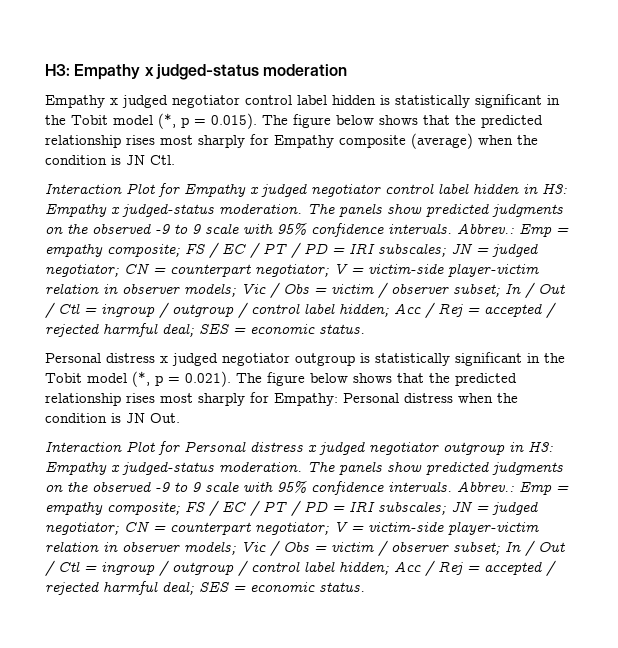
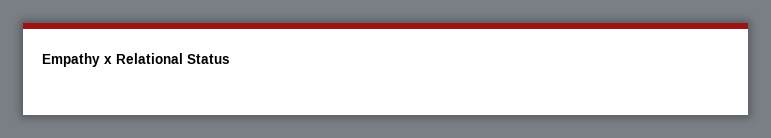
[45,64,348,80] [45,94,560,108] [45,113,543,129] [45,133,538,149] [45,155,175,165] [45,183,567,197] [45,203,563,217] [45,223,569,237] [45,242,538,258] [45,263,539,277] [45,282,565,298] [45,302,556,318] [45,323,365,337] [45,352,565,366] [45,371,517,387] [45,392,518,406] [45,413,180,423] [45,441,553,455] [45,461,563,475] [45,481,569,495] [45,500,538,516] [45,521,539,535] [45,540,565,556] [45,560,556,576] [45,581,365,595] H3: Empathy x judged-status moderation // Empathy x judged negotiator control label hidden is statistically significant in the Tobit model (*, p = 0.015). The figure below shows that the predicted relationship rises most sharply for Empathy composite (average) when the condition is JN Ctl. // Interaction Plot for Empathy x judged negotiator control label hidden in H3: Empathy x judged-status moderation. The panels show predicted judgments on the observed -9 to 9 scale with 95% confidence intervals. Abbrev.: Emp = empathy composite; FS / EC / PT / PD = IRI subscales; JN = judged negotiator; CN = counterpart negotiator; V = victim-side player-victim relation in observer models; Vic / Obs = victim / observer subset; In / Out / Ctl = ingroup / outgroup / control label hidden; Acc / Rej = accepted / rejected harmful deal; SES = economic status. // Personal distress x judged negotiator outgroup is statistically significant in the Tobit model (*, p = 0.021). The figure below shows that the predicted relationship rises most sharply for Empathy: Personal distress when the condition is JN Out. // Interaction Plot for Personal distress x judged negotiator outgroup in H3: Empathy x judged-status moderation. The panels show predicted judgments on the observed -9 to 9 scale with 95% confidence intervals. Abbrev.: Emp = empathy composite; FS / EC / PT / PD = IRI subscales; JN = judged negotiator; CN = counterpart negotiator; V = victim-side player-victim relation in observer models; Vic / Obs = victim / observer subset; In / Out / Ctl = ingroup / outgroup / control label hidden; Acc / Rej = accepted / rejected harmful deal; SES = economic status. -> [42,53,230,67] Empathy x Relational Status

